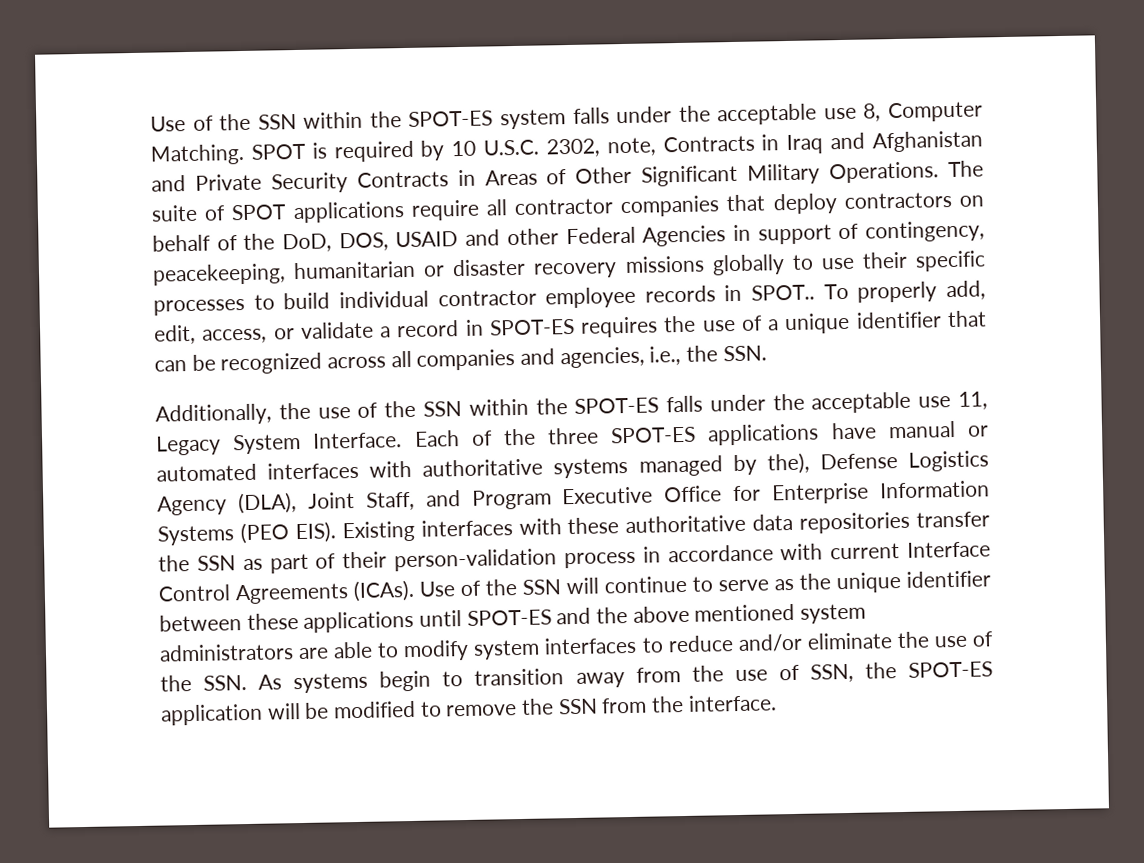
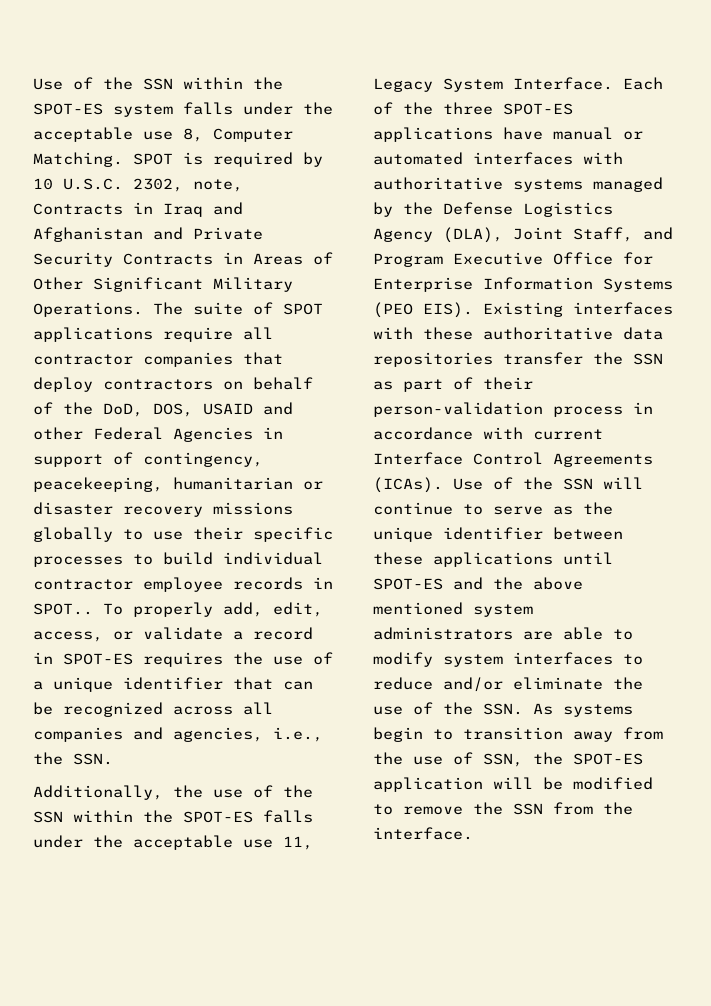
[766,452,810,475] the), -> [403,202,433,215] the

